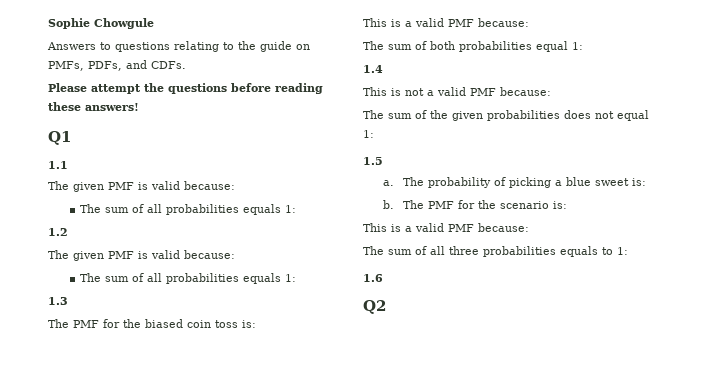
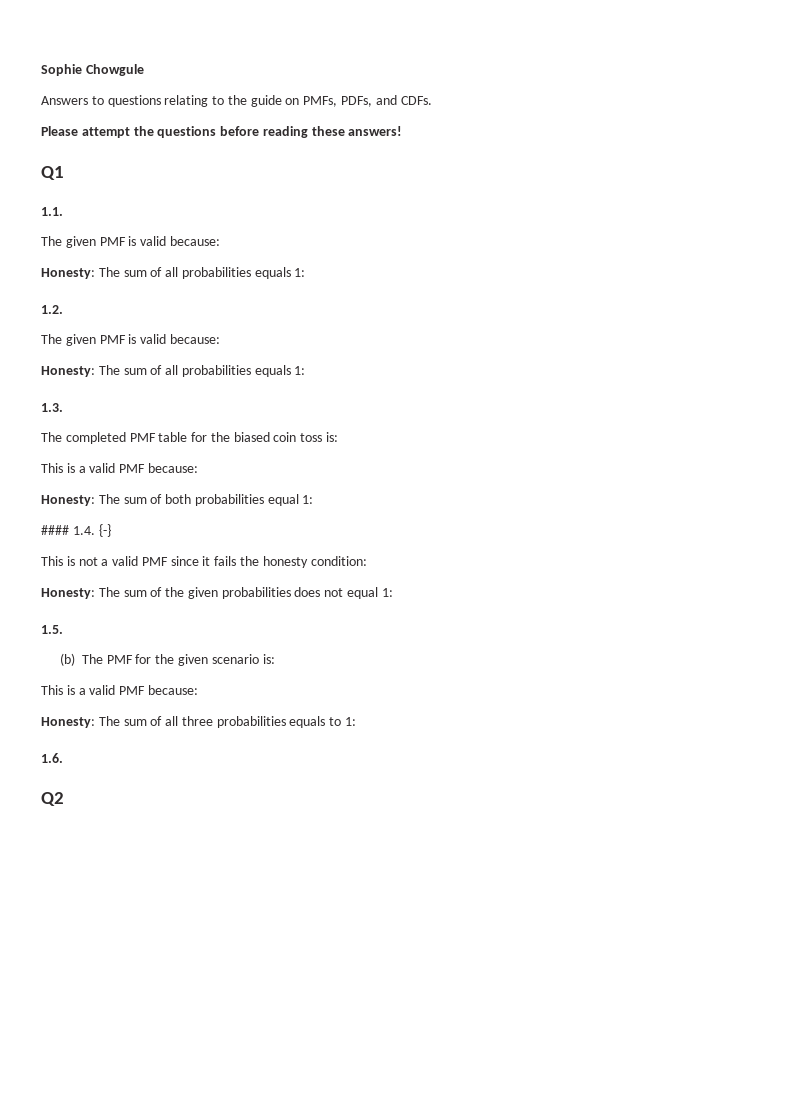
[48,161,68,169] [48,181,235,192] [80,204,297,215] [48,228,68,236] [48,250,235,261] [80,273,297,284] [48,297,68,305] [48,319,99,328] 1.1 // The given PMF is valid because: // The sum of all probabilities equals 1: // 1.2 // The given PMF is valid because: // The sum of all probabilities equals 1: // 1.3 // The PMF -> [41,207,63,216] [41,236,220,248] [41,267,306,279] [41,305,63,314] [41,334,220,346] [41,365,306,377] [41,403,63,412] [41,432,188,444] 1.1. // The given PMF is valid because: // Honesty: The sum of all probabilities equals 1: // 1.2. // The given PMF is valid because: // Honesty: The sum of all probabilities equals 1: // 1.3. // The completed PMF table
(529, 22) none -> [41,495,95,506] Honesty:
[363,65,383,73] 1.4 -> [41,524,111,537] #### 1.4. {-}
[500,87,551,96] because: // -> [170,556,367,568] [41,588,95,599] since it fails the honesty condition: // Honesty:
[363,157,383,165] [383,177,647,188] [383,200,497,209] 1.5 // a. The probability of picking a blue sweet is: // b. The PMF for the -> [41,625,63,634] [59,653,209,666] 1.5. // (b) The PMF for the given
(529, 227) none -> [41,717,95,728] Honesty:
[363,274,383,282] 1.6 -> [41,753,63,763] 1.6.

